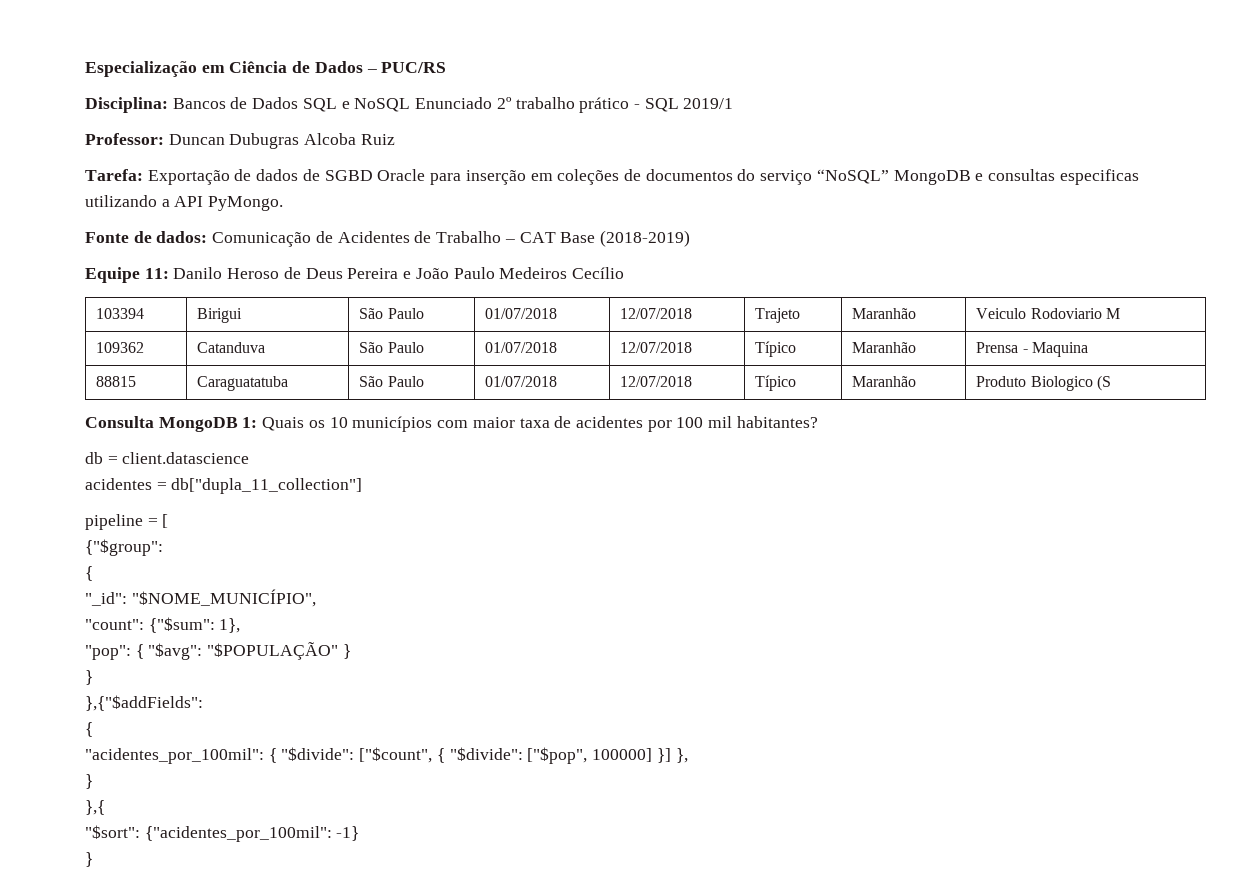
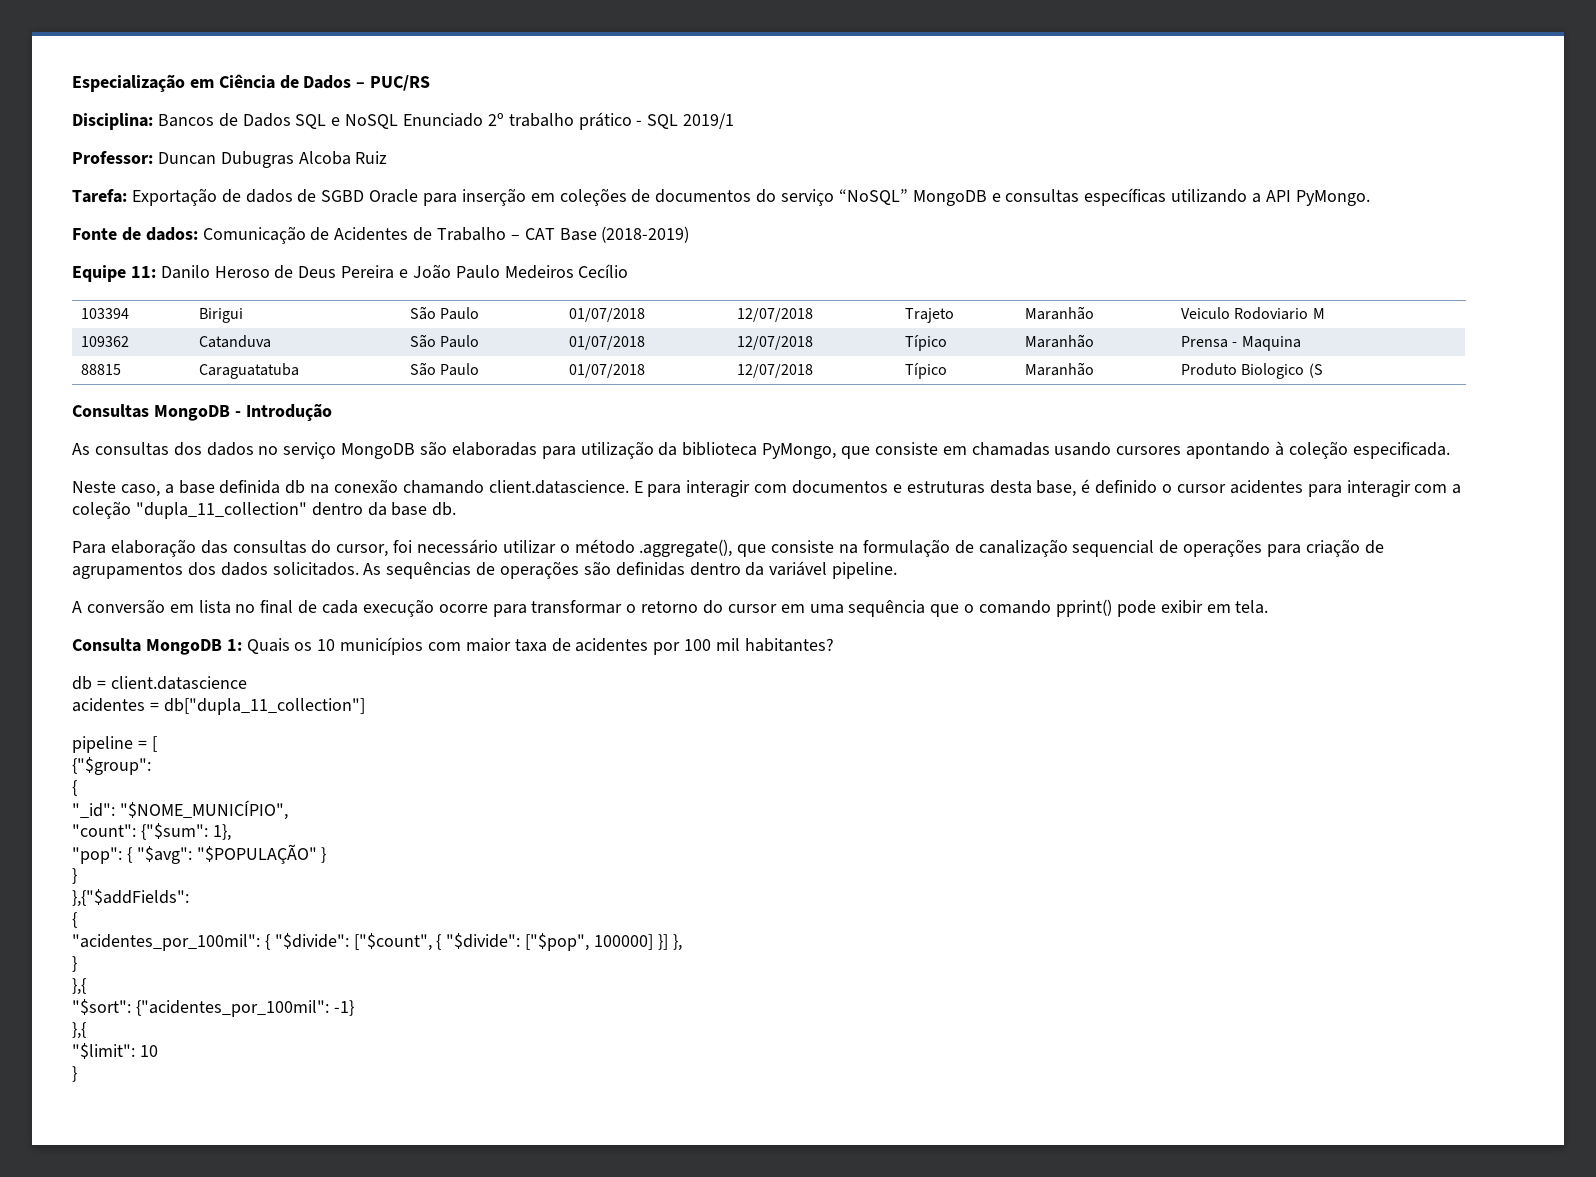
[1059,169,1139,185] especificas -> [1084,188,1167,206] específicas
(1112, 383) none -> [72,403,332,422] [72,441,1450,459] [72,479,1462,497] [72,501,457,519] [72,539,1384,557] [72,561,898,579] [72,599,1269,617] // Consultas MongoDB - Introdução // As consultas dos dados no serviço MongoDB são elaboradas para utilização da biblioteca PyMongo, que consiste em chamadas usando cursores apontando à coleção especificada. // Neste caso, a base definida db na conexão chamando client.datascience. E para interagir com documentos e estruturas desta base, é definido o cursor acidentes para interagir com a coleção "dupla_11_collection" dentro da base db. // Para elaboração das consultas do cursor, foi necessário utilizar o método .aggregate(), que consiste na formulação de canalização sequencial de operações para criação de agrupamentos dos dados solicitados. As sequências de operações são definidas dentro da variável pipeline. // A conversão em lista no final de cada execução ocorre para transformar o retorno do cursor em uma sequência que o comando pprint() pode exibir em tela.
(360, 833) none -> [72,1022,86,1039] [72,1043,158,1059] // },{ // "$limit": 10

